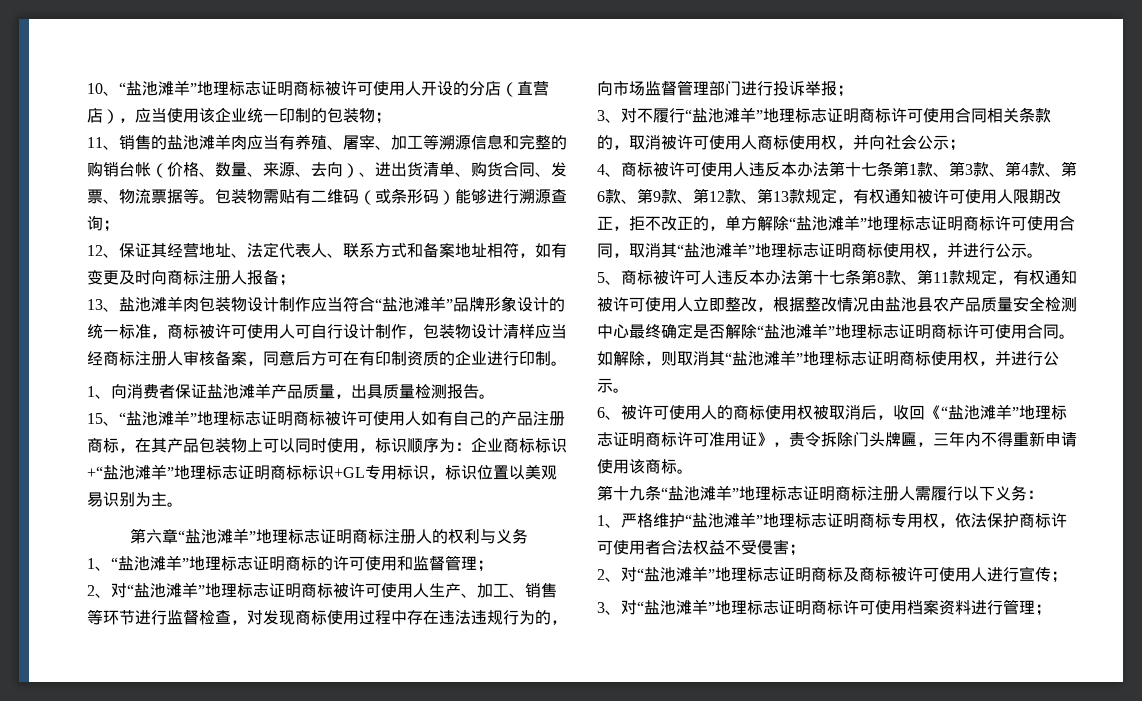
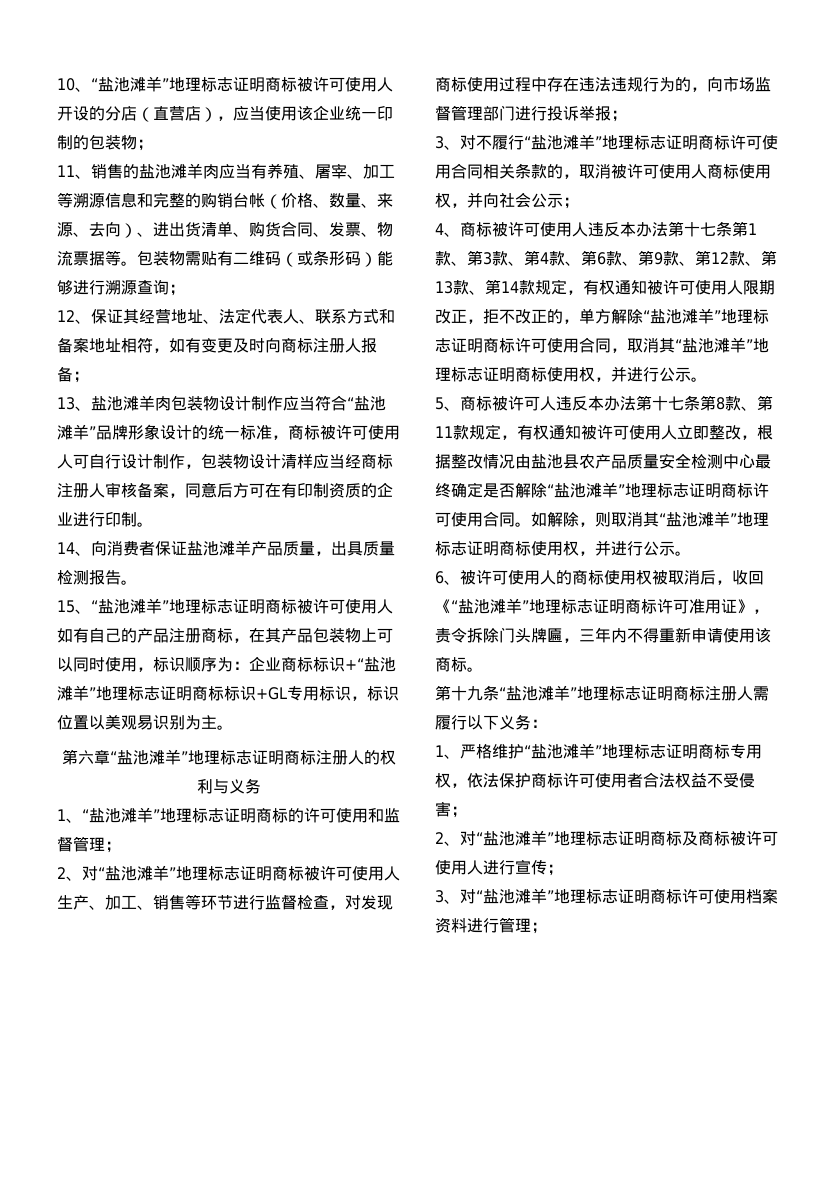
[87,386,95,397] 1 -> [57,542,75,554] 14
(805, 196) none -> [469,279,535,295] 、第14款

